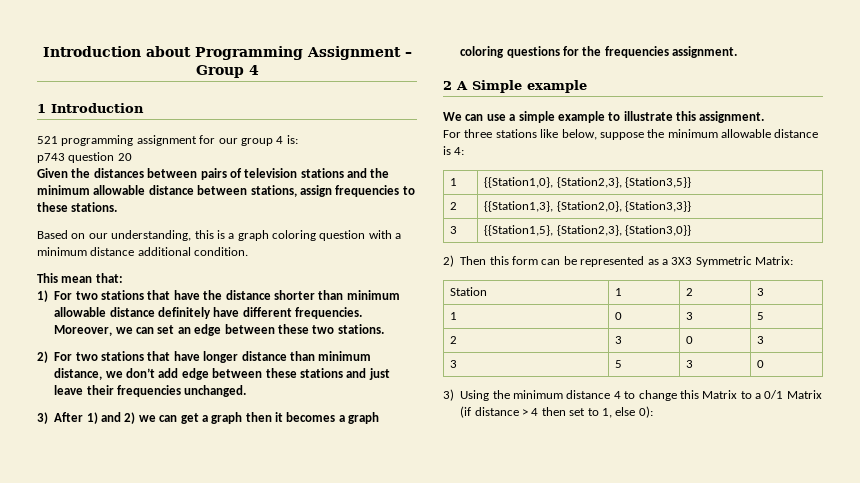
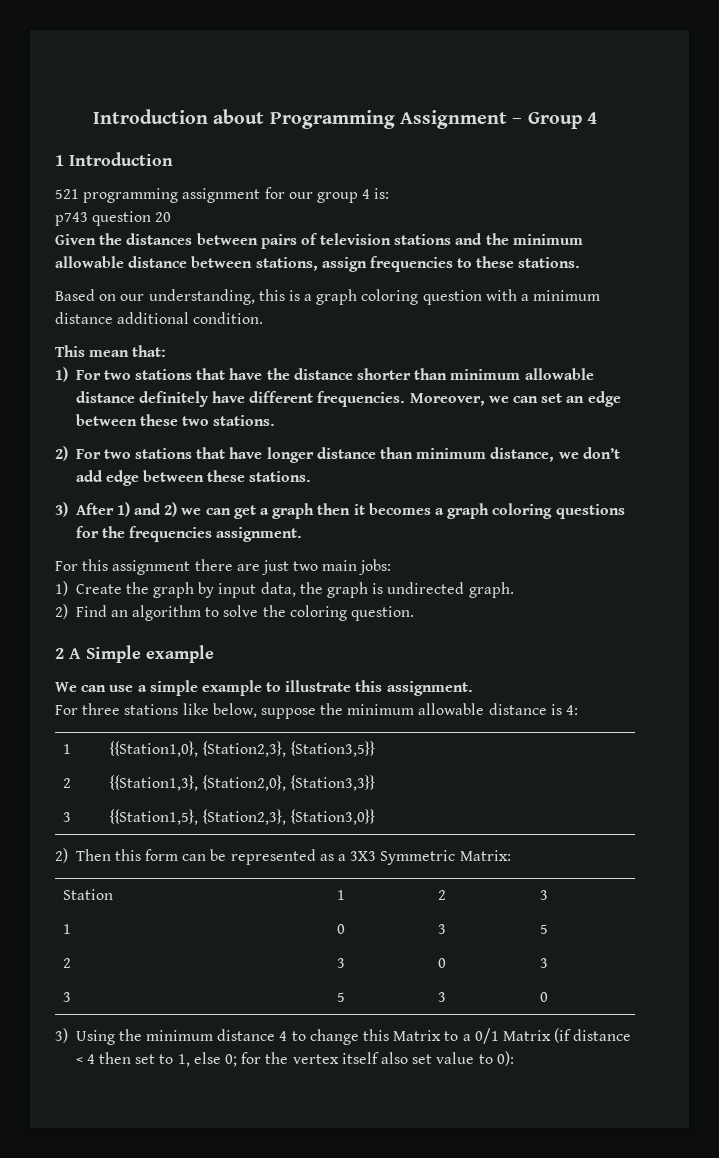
[299,368,390,380] [54,385,247,397] stations and just leave their frequencies unchanged. -> [249,471,312,482] stations.
(738, 52) none -> [55,559,392,575] [55,581,514,598] [55,604,415,621] // For this assignment there are just two main jobs: // 1) Create the graph by input data, the graph is undirected graph. // 2) Find an algorithm to solve the coloring question.
[522,409,528,416] > -> [75,1057,83,1064] <
(636, 411) none -> [225,1052,493,1067] 0; for the vertex itself also set value to

